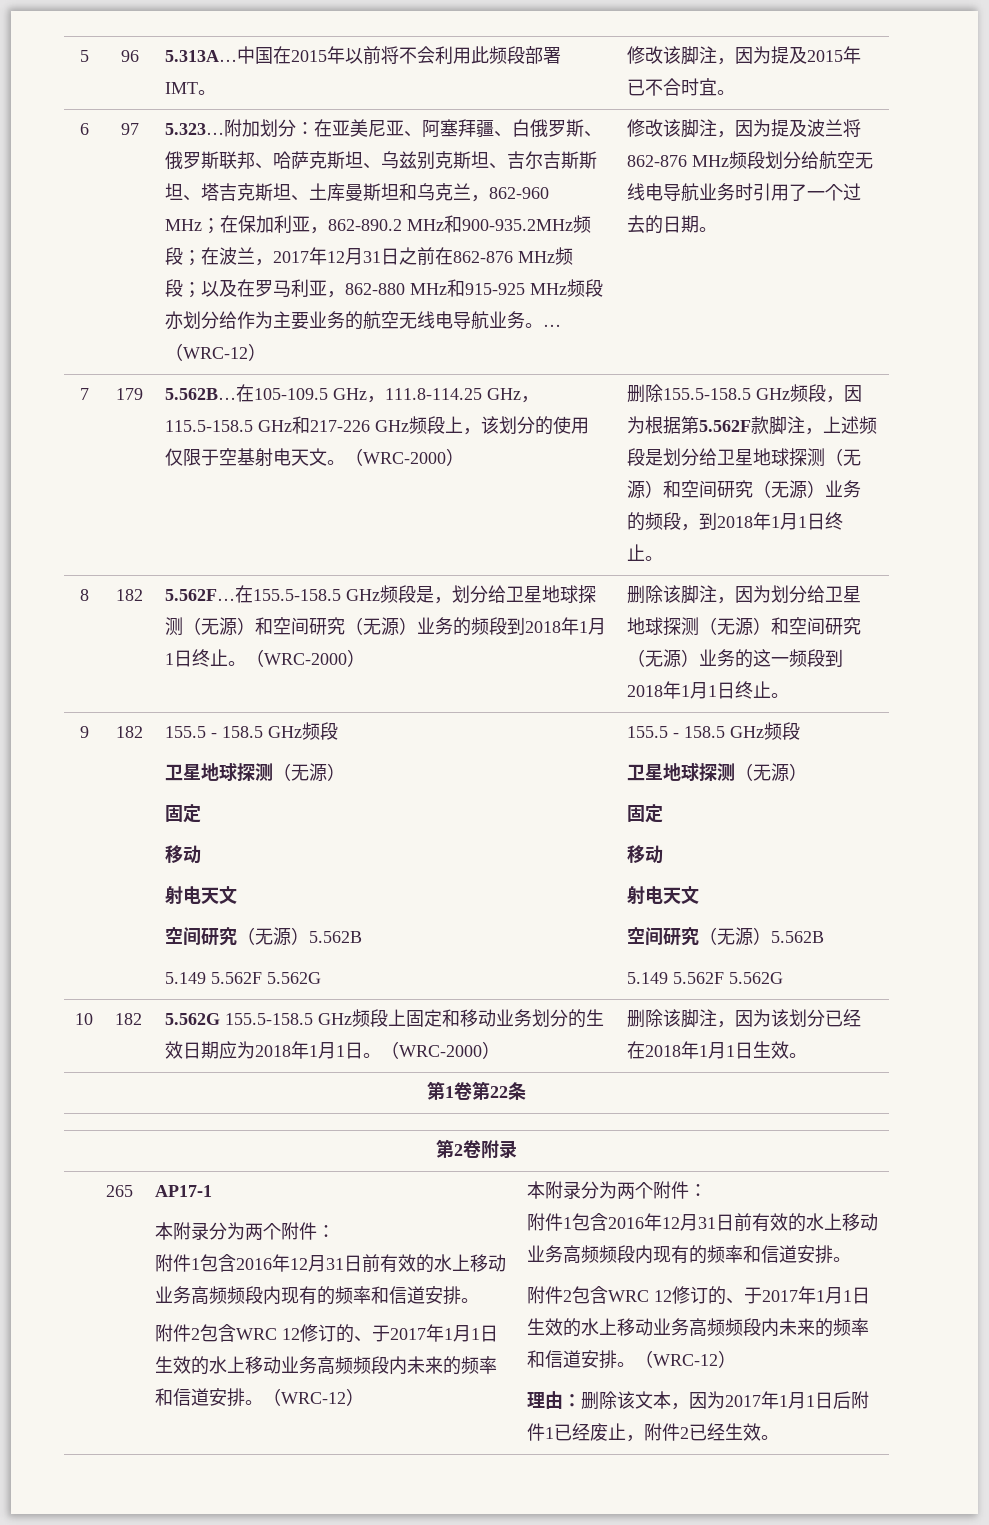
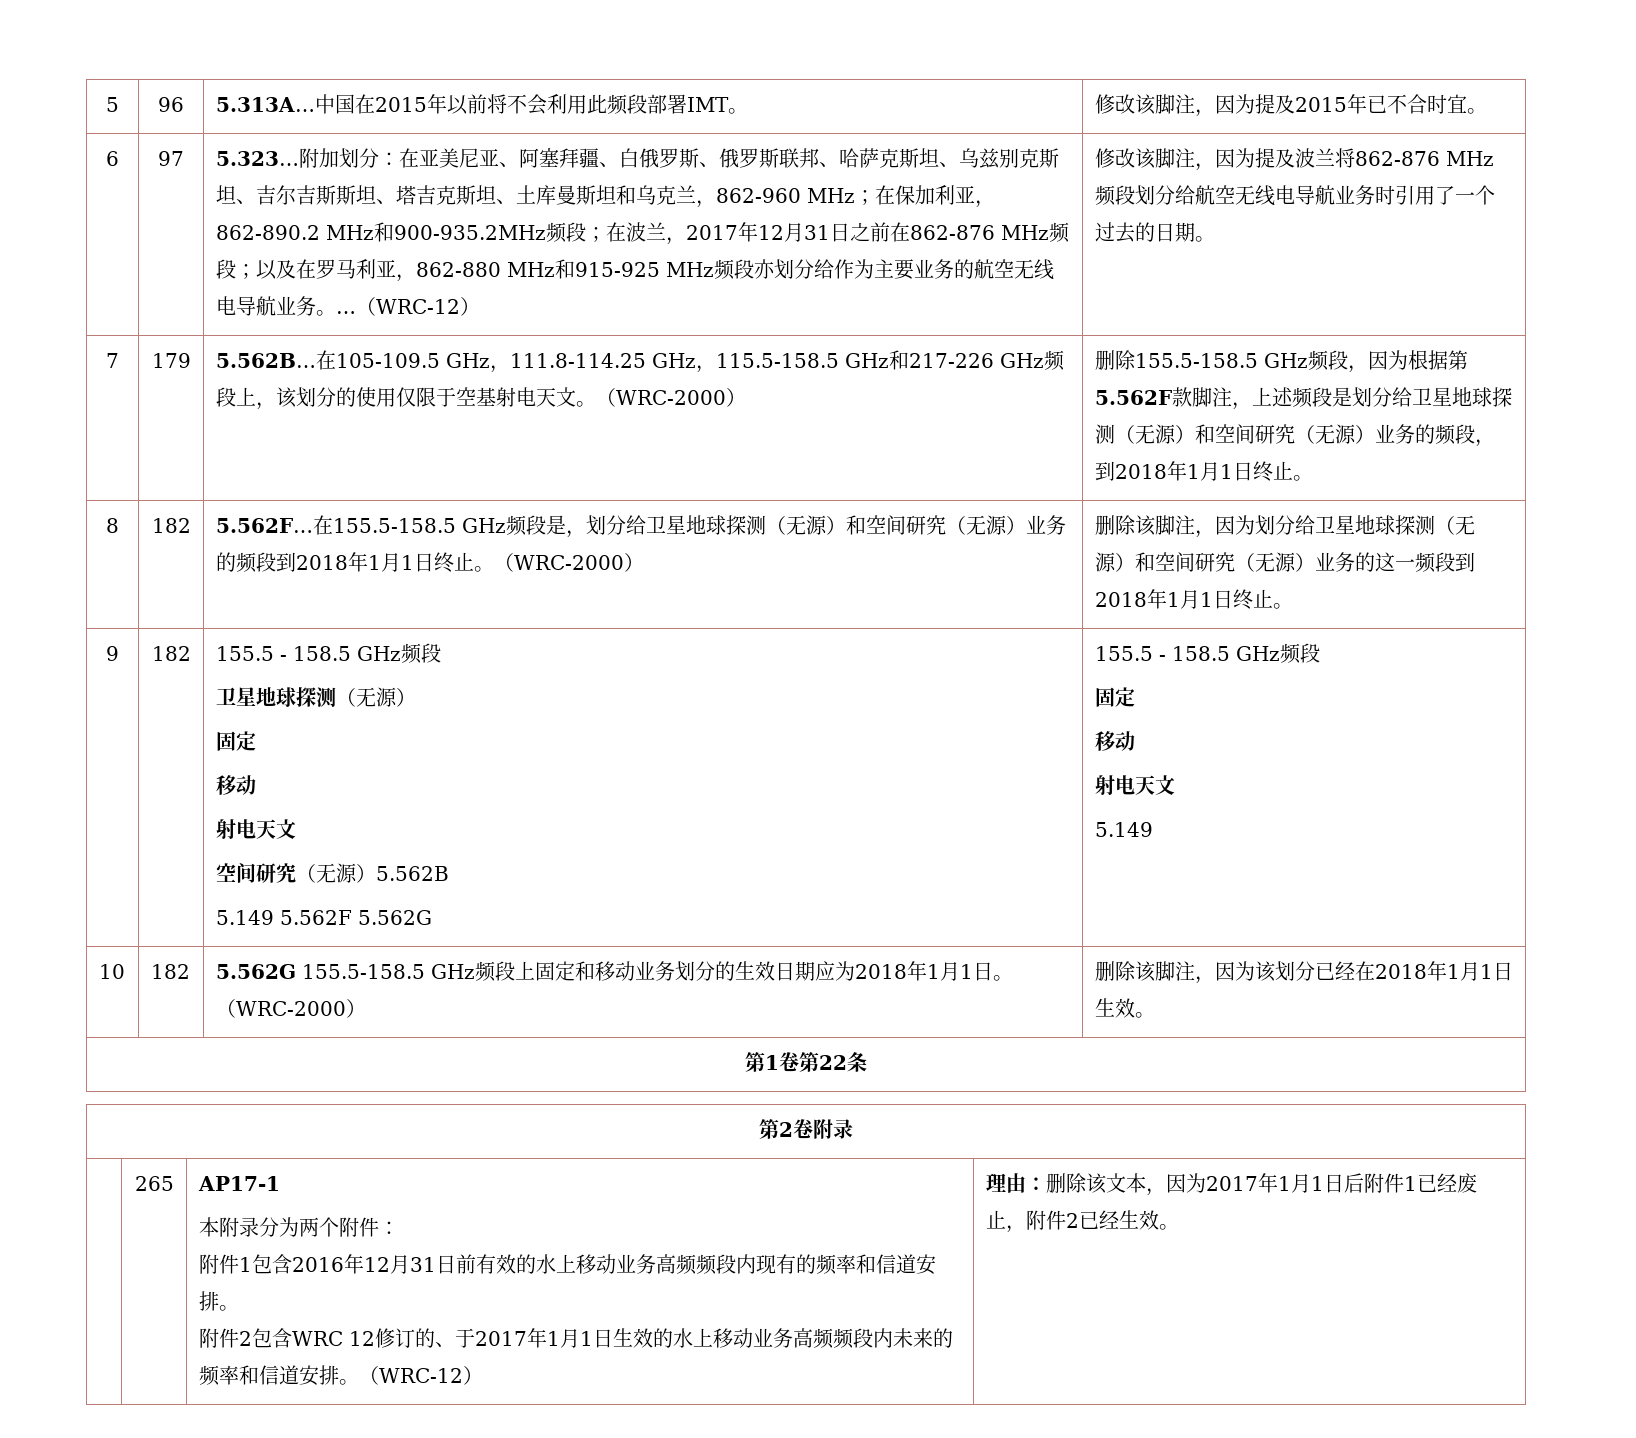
[626,763,807,782] [626,804,663,823] [626,845,663,864] [626,886,699,905] [626,927,824,946] [626,972,783,984] // 卫星地球探测（无源） // 固定 // 移动 // 射电天文 // 空间研究（无源）5.562B // 5.149 5.562F 5.562G -> [1094,687,1135,707] [1094,731,1135,751] [1094,775,1175,795] [1094,822,1153,837] // 固定 // 移动 // 射电天文 // 5.149
[526,1181,707,1199] [526,1213,878,1232] [526,1245,851,1264] [526,1286,870,1305] [526,1318,869,1337] [526,1350,736,1369] 本附录分为两个附件： // 附件1包含2016年12月31日前有效的水上移动业务高频频段内现有的频率和信道安排。 // 附件2包含WRC 12修订的、于2017年1月1日生效的水上移动业务高频频段内未来的频率和信道安排。（WRC-12） // -> (483, 1375) none

